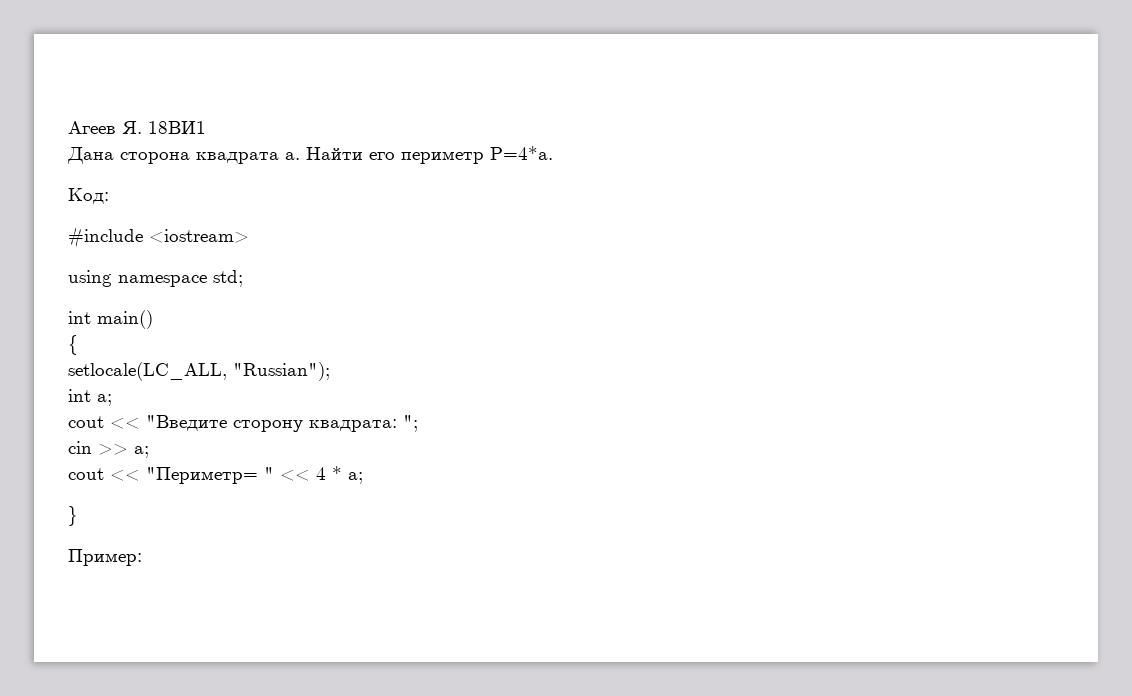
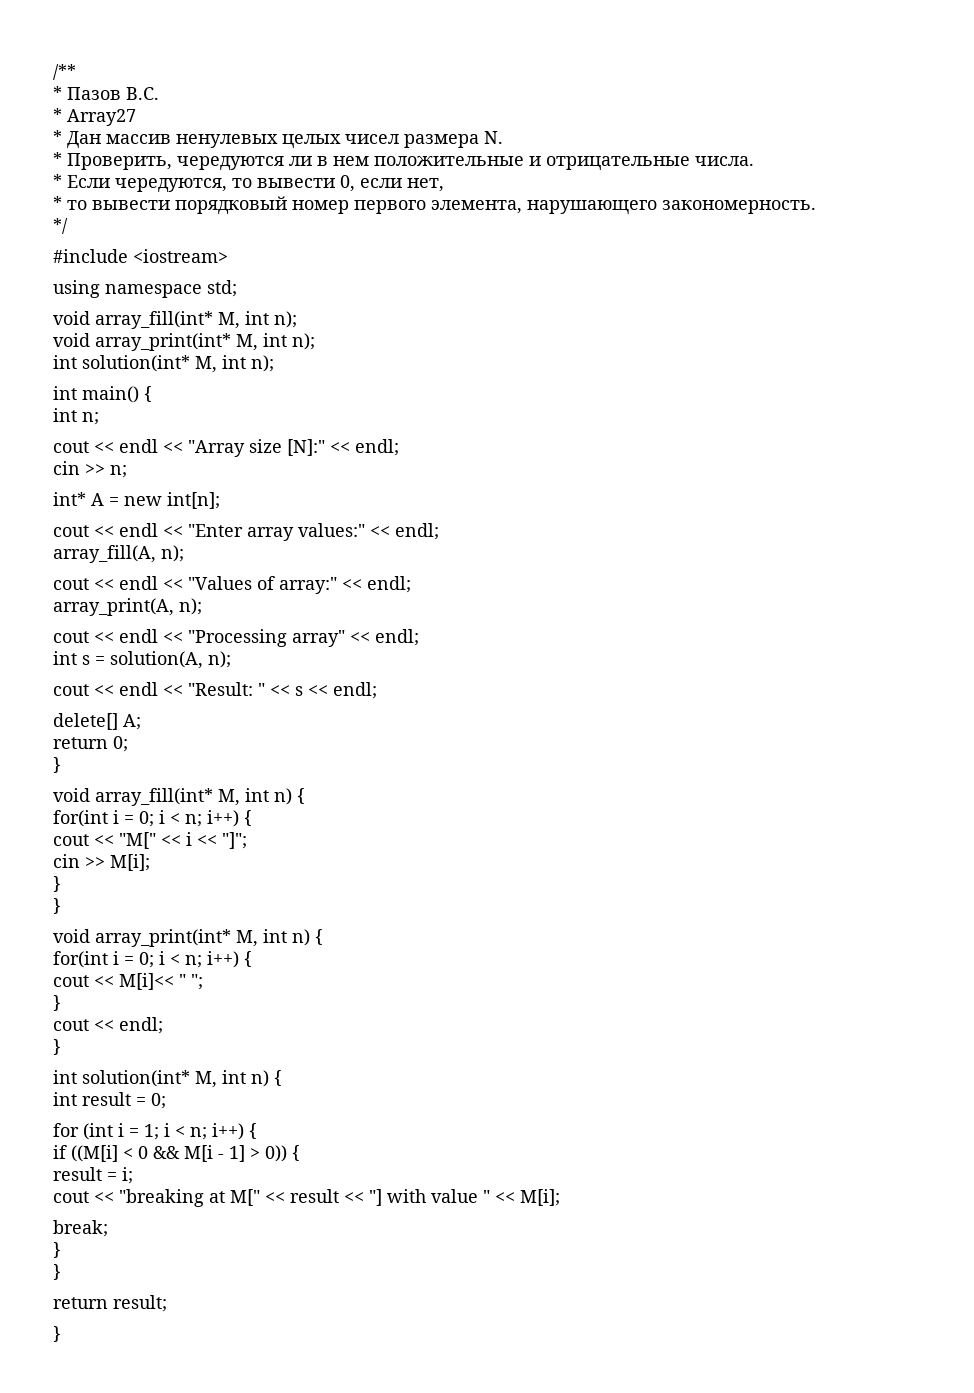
[68,121,206,134] [67,146,553,164] [68,188,109,204] Агеев Я. 18ВИ1 // Дана сторона квадрата а. Найти его периметр P=4*a. // Код: -> [53,64,76,80] [53,86,159,100] [53,108,136,126] [53,130,503,149] [53,152,754,171] [53,174,444,193] [53,196,816,215] [53,218,68,234] /** // * Пазов В.С. // * Array27 // * Дан массив ненулевых целых чисел размера N. // * Проверить, чередуются ли в нем положительные и отрицательные числа. // * Если чередуются, то вывести 0, если нет, // * то вывести порядковый номер первого элемента, нарушающего закономерность. // */
(243, 278) none -> [53,311,297,329] [53,333,315,351] [53,355,274,373] // void array_fill(int* M, int n); // void array_print(int* M, int n); // int solution(int* M, int n);
[68,335,78,355] [68,362,330,381] [68,389,112,406] [68,415,418,432] [68,441,149,458] [68,466,363,484] [68,506,78,526] [68,549,142,566] // { // setlocale(LC_ALL, "Russian"); // int a; // cout << "Введите сторону квадрата: "; // cin >> a; // cout << "Периметр= " << 4 * a; // } // Пример: -> [144,386,152,402] [53,408,99,425] [53,439,399,457] [53,461,127,478] [53,492,220,509] [53,523,439,541] [53,545,184,563] [53,576,411,594] [53,598,202,616] [53,629,419,647] [53,651,231,669] [53,682,377,699] [53,713,141,730] [53,736,128,752] [53,757,61,773] [53,788,305,806] [53,810,252,827] [53,832,247,849] [53,854,150,871] [53,876,61,892] [53,898,61,914] [53,929,323,947] [53,951,252,968] [53,973,203,990] [53,995,61,1011] [53,1017,163,1034] [53,1039,61,1055] [53,1070,282,1088] [53,1092,166,1109] [53,1123,257,1140] [53,1145,300,1162] [53,1167,133,1184] [53,1189,560,1207] [53,1220,108,1237] [53,1242,61,1258] [53,1264,61,1280] [53,1295,167,1312] [53,1326,61,1342] { // int n; // cout << endl << "Array size [N]:" << endl; // cin >> n; // int* A = new int[n]; // cout << endl << "Enter array values:" << endl; // array_fill(A, n); // cout << endl << "Values of array:" << endl; // array_print(A, n); // cout << endl << "Processing array" << endl; // int s = solution(A, n); // cout << endl << "Result: " << s << endl; // delete[] A; // return 0; // } // void array_fill(int* M, int n) { // for(int i = 0; i < n; i++) { // cout << "M[" << i << "]"; // cin >> M[i]; // } // } // void array_print(int* M, int n) { // for(int i = 0; i < n; i++) { // cout << M[i]<< " "; // } // cout << endl; // } // int solution(int* M, int n) { // int result = 0; // for (int i = 1; i < n; i++) { // if ((M[i] < 0 && M[i - 1] > 0)) { // result = i; // cout << "breaking at M[" << result << "] with value " << M[i]; // break; // } // } // return result; // }

